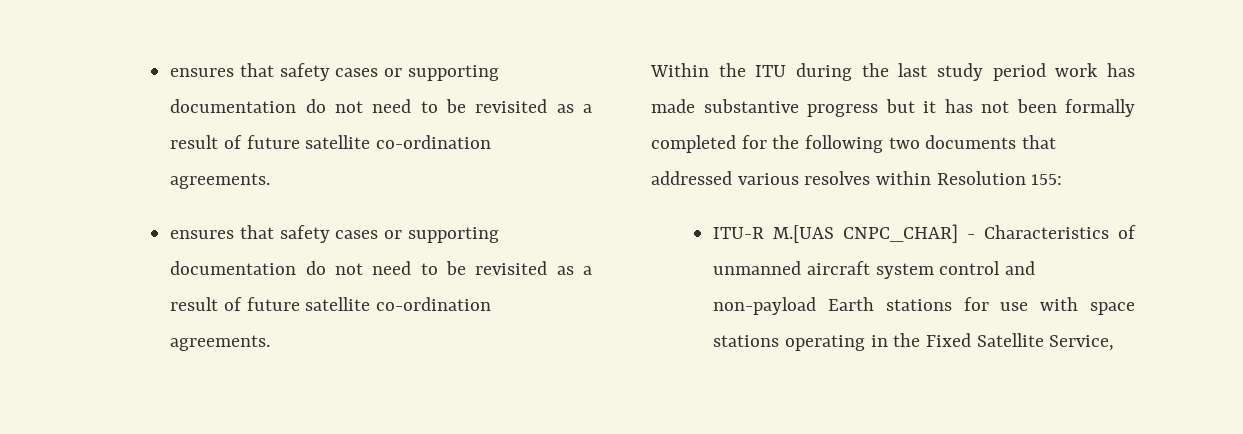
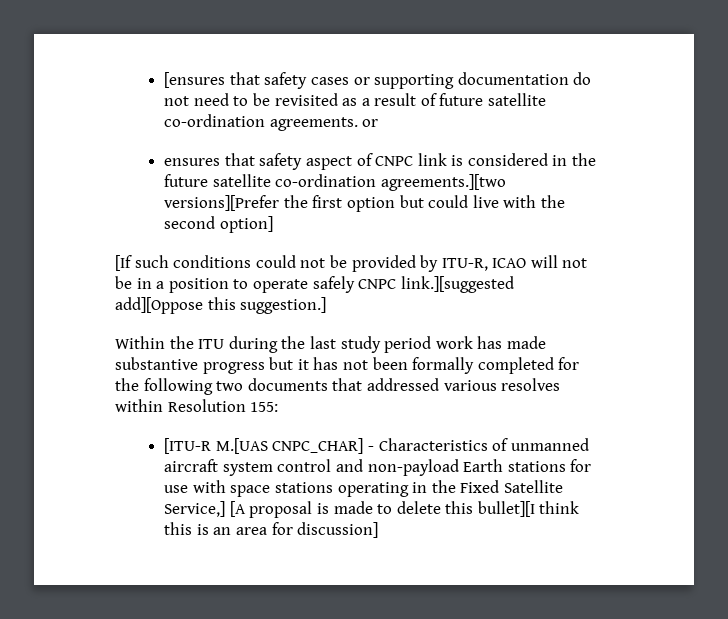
[170,68,235,77] ensures -> [164,72,226,88] [ensures
[170,225,499,243] [170,261,592,275] [170,297,492,311] [170,335,271,351] // ensures that safety cases or supporting documentation do not need to be revisited as a result of future satellite co-ordination agreements. -> [362,119,379,127] [164,153,597,170] [164,174,506,191] [164,195,565,212] [164,216,273,233] [115,255,588,272] [115,276,514,293] [115,297,327,314] or // ensures that safety aspect of CNPC link is considered in the future satellite co-ordination agreements.][two versions][Prefer the first option but could live with the second option] // [If such conditions could not be provided by ITU-R, ICAO will not be in a position to operate safely CNPC link.][suggested add][Oppose this suggestion.]
[713,227,765,239] ITU-R -> [164,438,212,454] [ITU-R
[1049,335,1115,351] Service, -> [164,501,580,518] [164,522,379,538] Service,] [A proposal is made to delete this bullet][I think this is an area for discussion]

